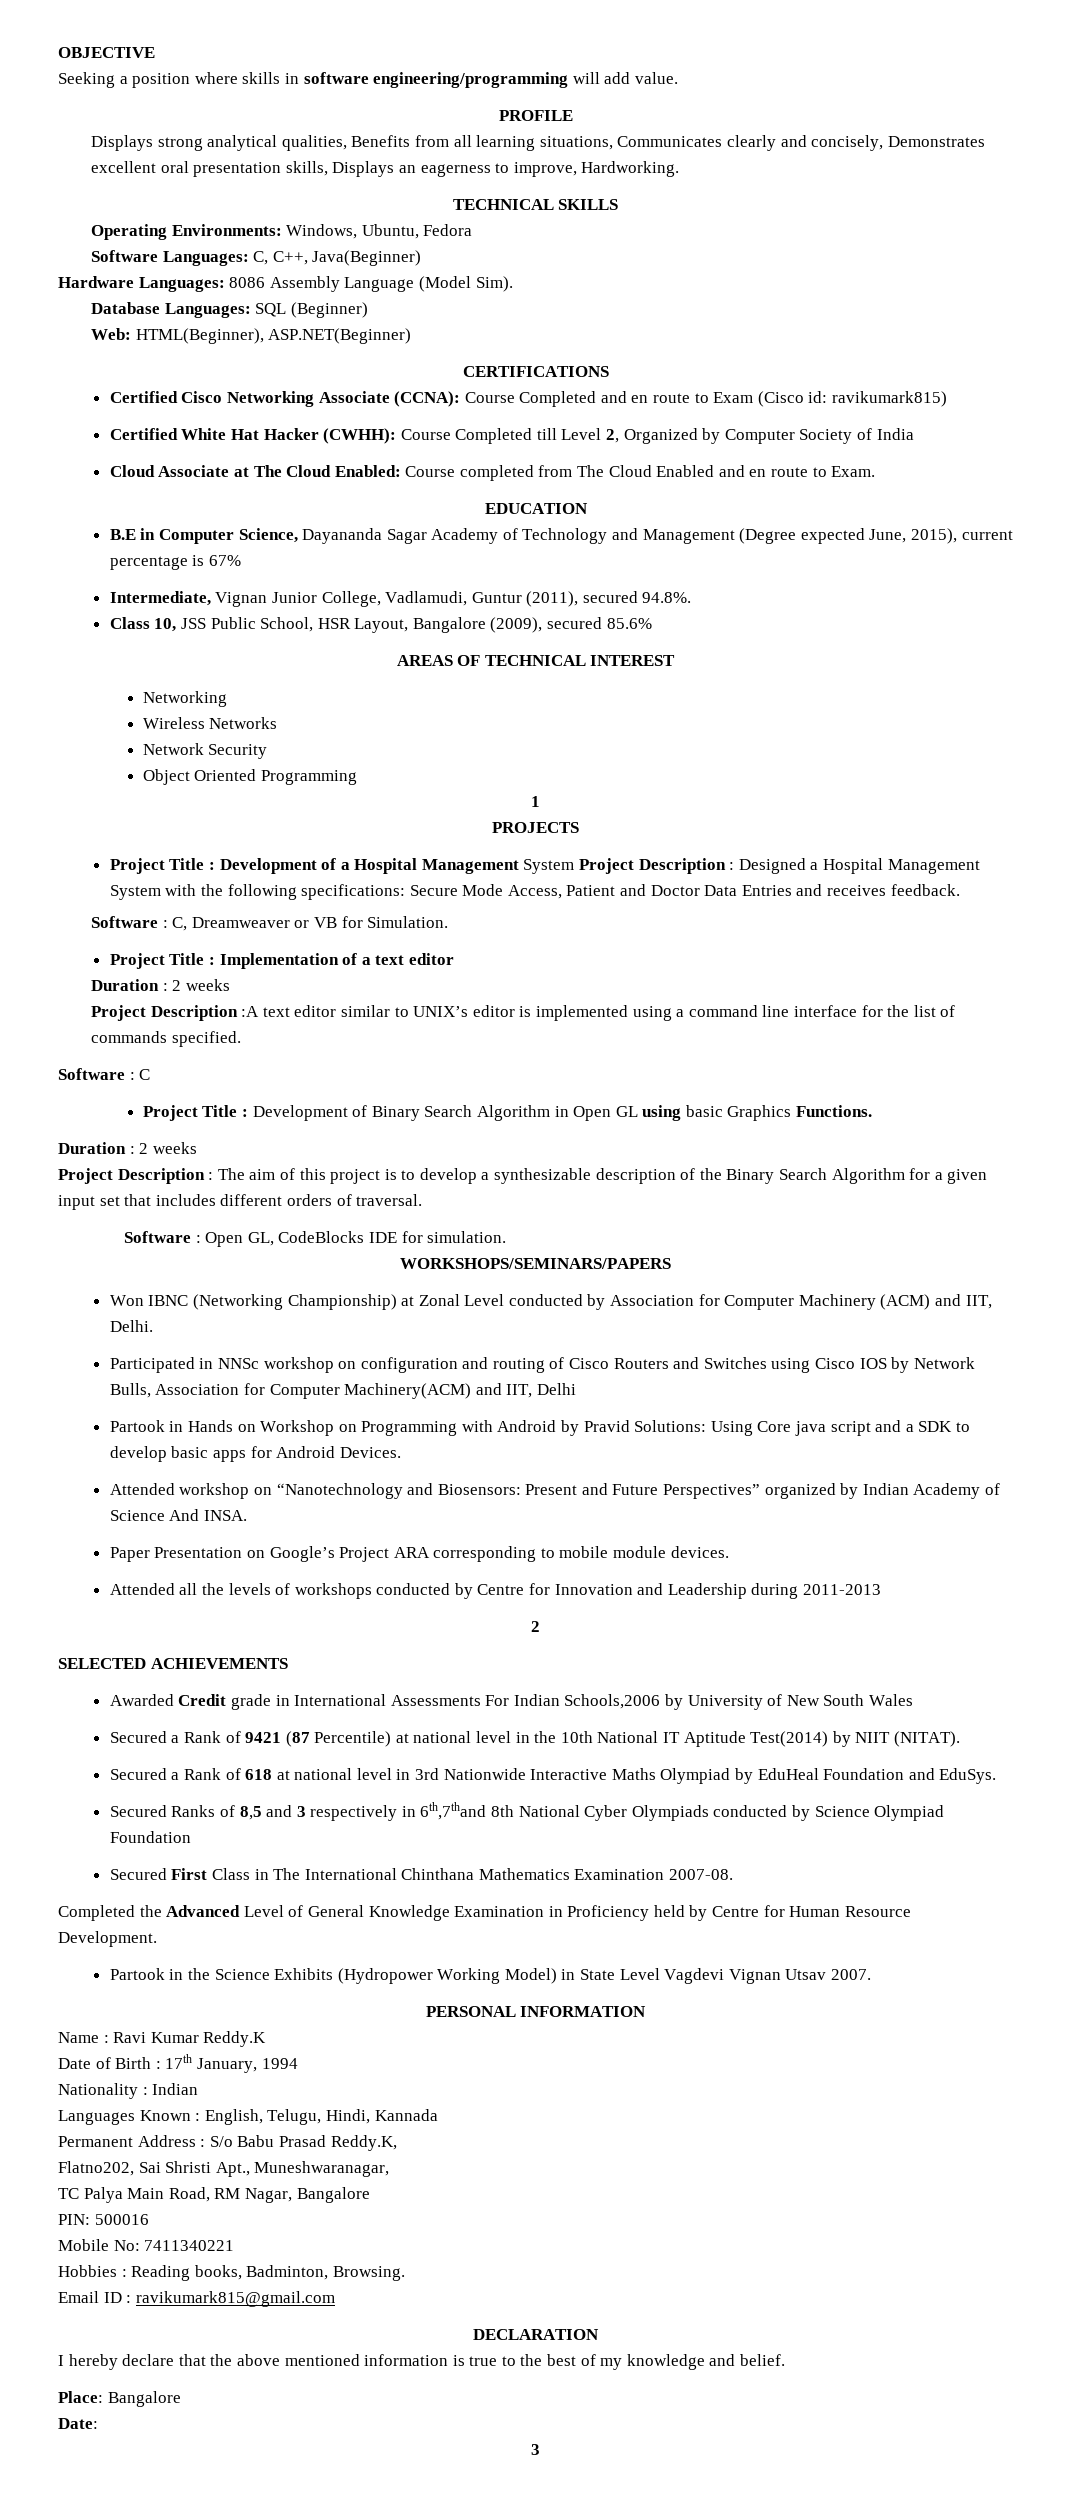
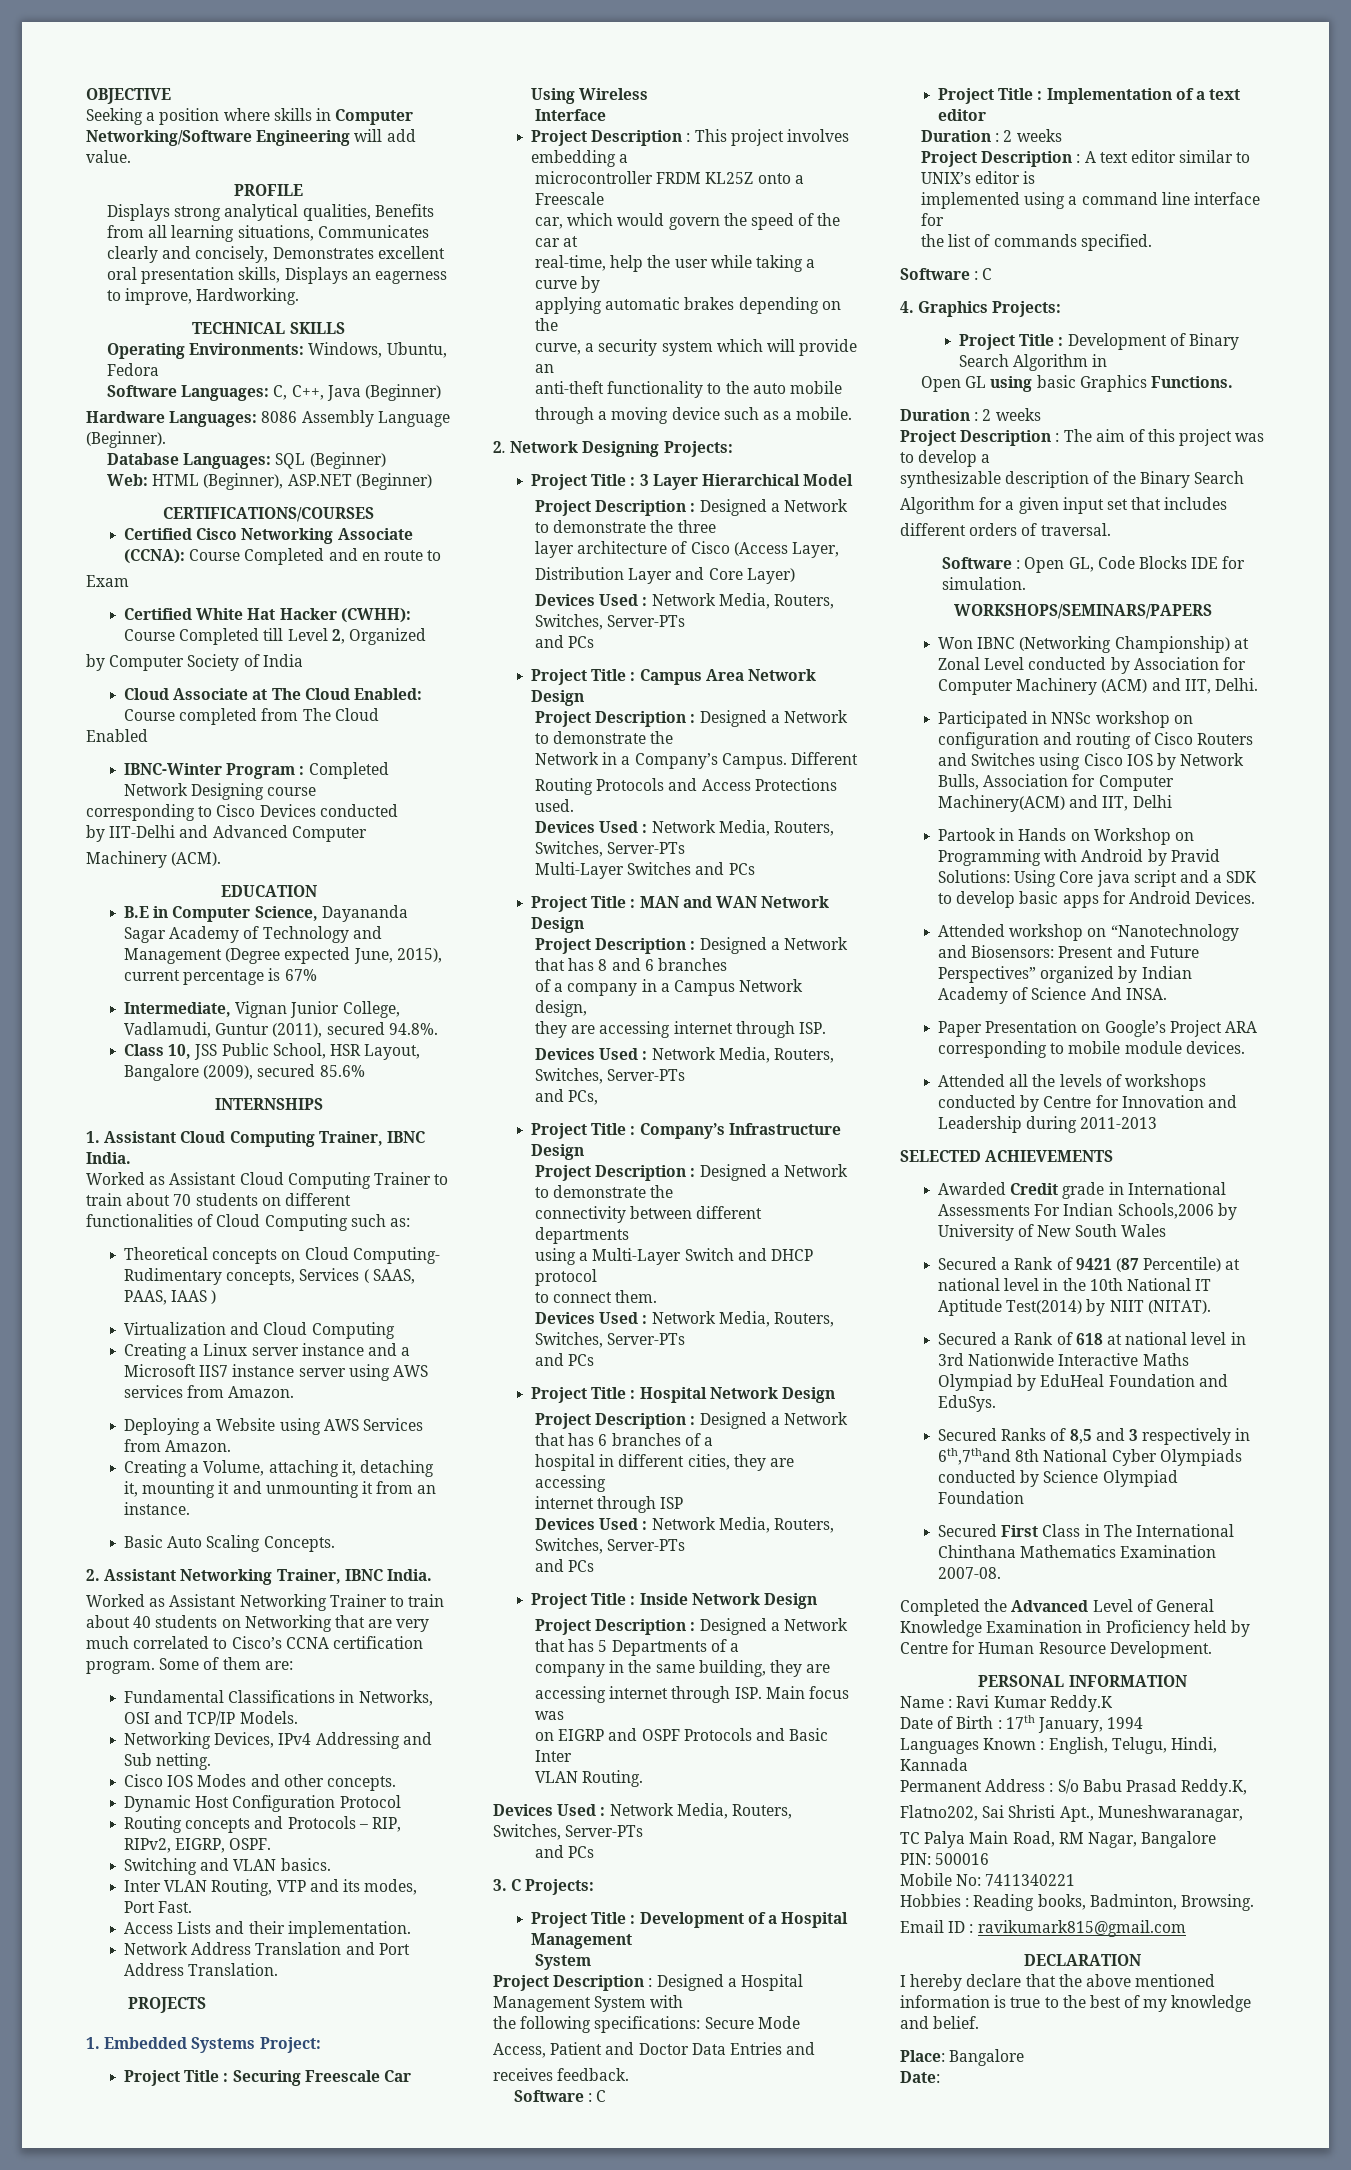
[303,72,569,88] software engineering/programming -> [335,109,414,125] [86,130,351,146] Computer Networking/Software Engineering
[312,250,422,266] Java(Beginner) -> [326,384,441,401] Java (Beginner)
[418,276,513,292] (Model Sim). -> [86,431,166,448] (Beginner).
[135,328,412,344] [462,366,609,377] HTML(Beginner), ASP.NET(Beginner) // CERTIFICATIONS -> [152,473,432,490] [163,507,374,522] HTML (Beginner), ASP.NET (Beginner) // CERTIFICATIONS/COURSES
(709, 398) none -> (442, 555) //
[757,391,948,407] (Cisco id: ravikumark815) -> (129, 581) none
(698, 436) none -> (426, 636) //
(652, 471) none -> (379, 714) //
[718,465,876,477] and en route to Exam. -> [124,762,389,779] [124,783,317,800] [86,804,398,821] [86,825,367,842] [86,851,222,868] // IBNC-Winter Program : Completed Network Designing course // corresponding to Cisco Devices conducted // by IIT-Delhi and Advanced Computer // Machinery (ACM).
[396,655,676,666] [142,691,227,707] [142,717,278,729] [142,743,268,759] [142,769,357,785] [531,796,540,807] [492,822,579,833] AREAS OF TECHNICAL INTEREST // Networking // Wireless Networks // Network Security // Object Oriented Programming // 1 // PROJECTS -> [214,1098,323,1110] [86,1131,425,1147] [86,1152,131,1164] [86,1172,449,1189] [86,1193,351,1206] [86,1214,410,1231] [124,1247,440,1264] [124,1268,415,1285] [124,1290,217,1305] [124,1322,395,1339] [124,1343,411,1360] [124,1364,428,1381] [124,1385,295,1398] [124,1418,423,1435] [124,1439,232,1452] [124,1460,434,1477] [124,1481,437,1498] [124,1502,191,1515] [124,1535,335,1552] [86,1569,432,1585] [86,1594,445,1611] [86,1615,430,1632] [86,1636,423,1649] [86,1657,293,1674] [124,1690,433,1706] [124,1711,298,1726] [124,1732,432,1749] [124,1753,212,1770] [124,1774,396,1791] [124,1795,401,1812] [124,1816,401,1833] [124,1838,272,1853] [124,1858,331,1875] [124,1879,418,1896] [124,1901,193,1913] [124,1921,411,1938] [124,1942,410,1955] [124,1963,279,1976] [127,1997,206,2013] [86,2037,321,2053] [124,2070,411,2086] [531,88,649,104] [534,109,606,121] [531,129,849,146] [531,150,629,167] [534,171,804,184] [534,192,604,205] [534,213,841,230] [534,236,579,247] [534,255,816,272] [534,276,601,293] [534,297,841,314] [534,318,558,331] [534,339,858,356] [534,364,554,373] [534,381,842,398] [534,407,853,424] [493,441,733,457] [531,474,854,490] [534,499,848,516] [534,520,716,533] [534,541,839,558] [534,567,795,584] [534,593,834,609] [534,614,686,630] [534,635,595,648] [531,669,816,685] [531,690,585,706] [534,710,848,727] [534,731,674,744] [534,752,858,769] [534,778,837,795] [534,799,574,812] [534,820,834,836] [534,841,686,857] [534,862,755,879] [531,896,830,912] [531,917,585,933] [534,937,848,954] [534,958,727,971] [534,979,804,996] [534,1000,587,1017] [534,1021,826,1038] [534,1047,834,1063] [534,1068,686,1084] [534,1089,599,1105] [531,1123,841,1139] [531,1144,585,1160] [534,1164,848,1181] [534,1185,674,1198] [534,1206,763,1223] [534,1227,629,1244] [534,1248,813,1265] [534,1269,597,1286] [534,1290,658,1303] [534,1311,834,1327] [534,1332,686,1348] [534,1353,595,1366] [531,1387,835,1403] [534,1412,848,1429] [534,1433,713,1446] [534,1454,794,1471] [534,1475,606,1492] [534,1496,684,1513] [534,1517,834,1533] [534,1538,686,1554] [534,1559,595,1572] [531,1593,817,1609] [534,1618,848,1635] [534,1639,739,1656] [534,1660,831,1677] [534,1686,849,1703] [534,1711,564,1720] [534,1728,829,1741] [534,1750,572,1762] [534,1770,644,1787] [493,1803,792,1819] [493,1824,644,1840] [534,1845,595,1858] [493,1879,595,1895] INTERNSHIPS // 1. Assistant Cloud Computing Trainer, IBNC India. // Worked as Assistant Cloud Computing Trainer to train about 70 students on different functionalities of Cloud Computing such as: // Theoretical concepts on Cloud Computing- Rudimentary concepts, Services ( SAAS, PAAS, IAAS ) // Virtualization and Cloud Computing // Creating a Linux server instance and a Microsoft IIS7 instance server using AWS services from Amazon. // Deploying a Website using AWS Services from Amazon. // Creating a Volume, attaching it, detaching it, mounting it and unmounting it from an instance. // Basic Auto Scaling Concepts. // 2. Assistant Networking Trainer, IBNC India. // Worked as Assistant Networking Trainer to train about 40 students on Networking that are very much correlated to Cisco’s CCNA certification program. Some of them are: // Fundamental Classifications in Networks, OSI and TCP/IP Models. // Networking Devices, IPv4 Addressing and Sub netting. // Cisco IOS Modes and other concepts. // Dynamic Host Configuration Protocol // Routing concepts and Protocols – RIP, RIPv2, EIGRP, OSPF. // Switching and VLAN basics. // Inter VLAN Routing, VTP and its modes, Port Fast. // Access Lists and their implementation. // Network Address Translation and Port Address Translation. // PROJECTS // 1. Embedded Systems Project: // Project Title : Securing Freescale Car Using Wireless // Interface // Project Description : This project involves embedding a // microcontroller FRDM KL25Z onto a Freescale // car, which would govern the speed of the car at // real-time, help the user while taking a curve by // applying automatic brakes depending on the // curve, a security system which will provide an // anti-theft functionality to the auto mobile // through a moving device such as a mobile. // 2. Network Designing Projects: // Project Title : 3 Layer Hierarchical Model // Project Description : Designed a Network to demonstrate the three // layer architecture of Cisco (Access Layer, // Distribution Layer and Core Layer) // Devices Used : Network Media, Routers, Switches, Server-PTs // and PCs // Project Title : Campus Area Network Design // Project Description : Designed a Network to demonstrate the // Network in a Company’s Campus. Different // Routing Protocols and Access Protections used. // Devices Used : Network Media, Routers, Switches, Server-PTs // Multi-Layer Switches and PCs // Project Title : MAN and WAN Network Design // Project Description : Designed a Network that has 8 and 6 branches // of a company in a Campus Network design, // they are accessing internet through ISP. // Devices Used : Network Media, Routers, Switches, Server-PTs // and PCs, // Project Title : Company’s Infrastructure Design // Project Description : Designed a Network to demonstrate the // connectivity between different departments // using a Multi-Layer Switch and DHCP protocol // to connect them. // Devices Used : Network Media, Routers, Switches, Server-PTs // and PCs // Project Title : Hospital Network Design // Project Description : Designed a Network that has 6 branches of a // hospital in different cities, they are accessing // internet through ISP // Devices Used : Network Media, Routers, Switches, Server-PTs // and PCs // Project Title : Inside Network Design // Project Description : Designed a Network that has 5 Departments of a // company in the same building, they are // accessing internet through ISP. Main focus was // on EIGRP and OSPF Protocols and Basic Inter // VLAN Routing. // Devices Used : Network Media, Routers, Switches, Server-PTs // and PCs // 3. C Projects:
[523,859,575,874] System -> [534,1954,591,1970] // System //
(197, 890) none -> (684, 2001) //
(504, 890) none -> (800, 2022) //
(823, 890) none -> (816, 2048) //
[172,916,449,931] C, Dreamweaver or VB for Simulation. -> [596,2090,607,2102] C
[241,1006,260,1017] :A -> [1076,151,1096,163] : A
(532, 1011) none -> (1036, 177) //
(883, 1011) none -> (944, 219) //
(151, 1074) none -> [900,301,1062,317] // 4. Graphics Projects:
(569, 1111) none -> (1108, 360) //
[384,1169,397,1180] is -> [1235,433,1265,442] was
(490, 1176) none -> (991, 458) //
(828, 1174) none -> (1244, 477) //
(216, 1200) none -> (1228, 503) //
[278,1231,365,1243] CodeBlocks -> [1097,556,1187,569] Code Blocks
[531,1621,540,1632] // 2 -> (1158, 1123) none
[109,1968,872,1984] // Partook in the Science Exhibits (Hydropower Working Model) in State Level Vagdevi Vignan Utsav 2007. -> (1212, 1649) none
[58,2083,199,2099] // Nationality : Indian -> (1144, 1723) none
[531,2444,540,2455] // 3 -> (940, 2077) none

